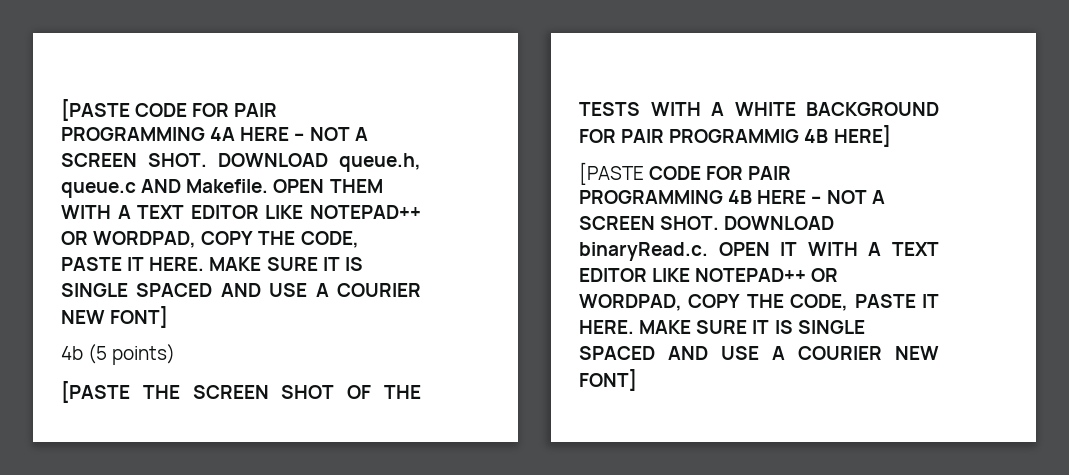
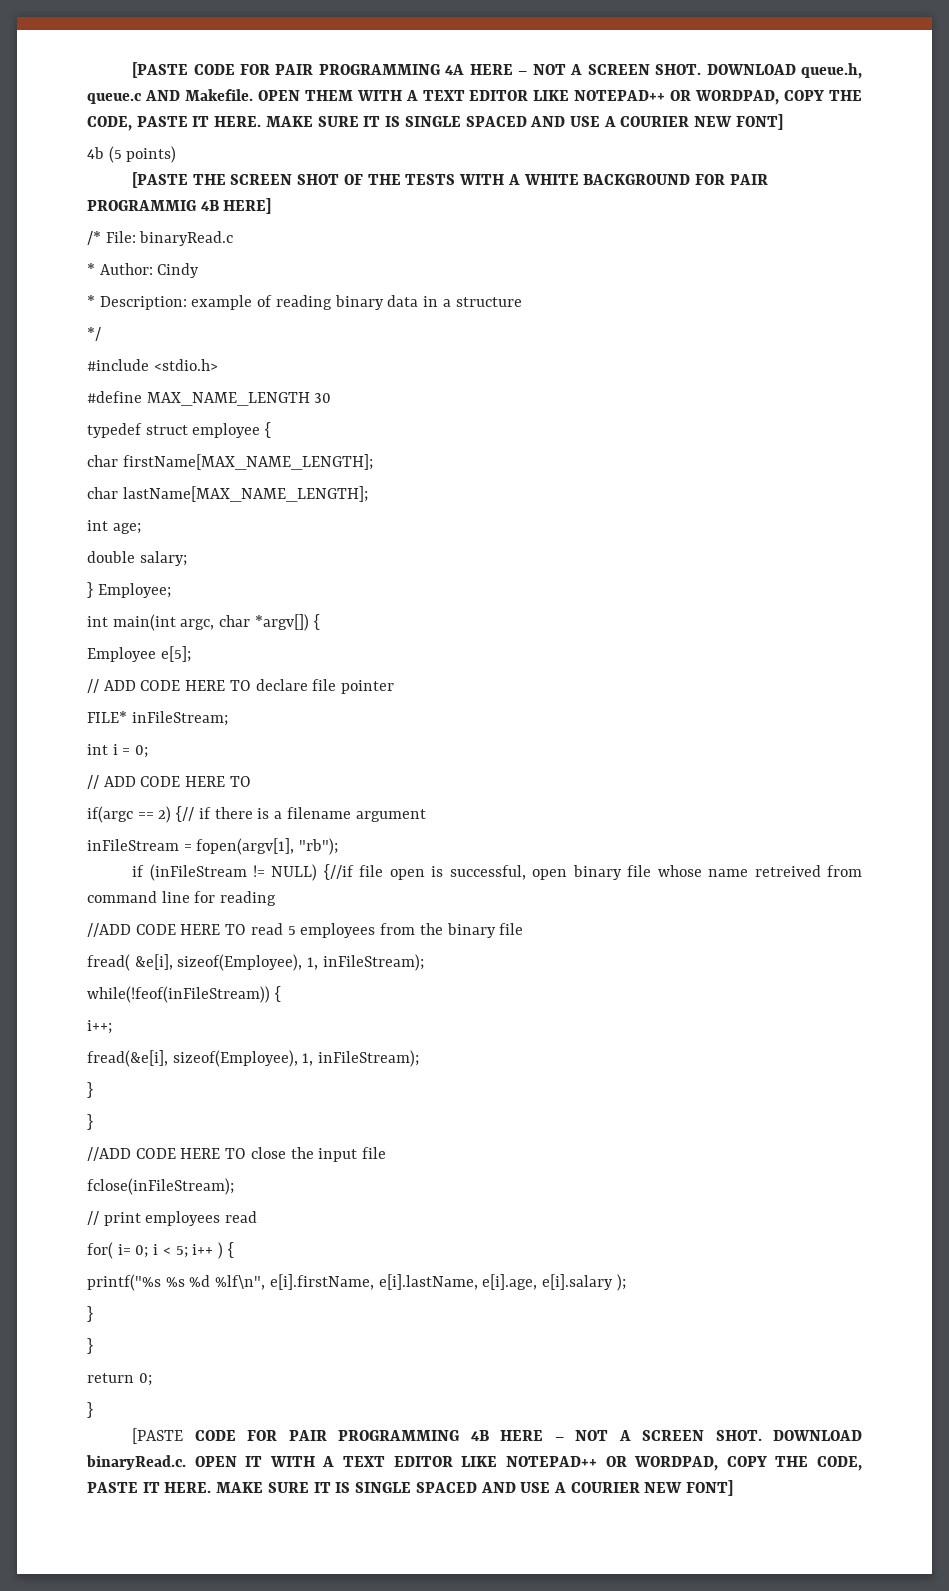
(891, 136) none -> [87,231,234,246] [87,263,200,278] [87,295,522,310] [87,327,101,341] [87,359,218,371] [87,391,332,406] [87,422,272,438] [87,454,373,470] [87,486,368,502] [87,520,141,534] [87,551,187,566] [87,582,171,598] [87,614,320,631] [87,646,191,662] [87,679,395,694] [87,711,228,726] [87,744,149,758] [87,775,251,789] [87,806,426,823] [87,838,339,855] [132,864,862,881] [87,891,277,906] [87,923,524,938] [87,954,424,971] [87,986,281,1003] [87,1020,112,1034] [87,1050,420,1067] [87,1082,93,1098] [87,1114,93,1130] [87,1147,387,1162] [87,1178,234,1195] [87,1211,258,1226] [87,1242,234,1259] [87,1274,626,1291] [87,1306,93,1322] [87,1338,93,1354] [87,1373,152,1386] [87,1402,93,1418] // /* File: binaryRead.c // * Author: Cindy // * Description: example of reading binary data in a structure // */ // #include <stdio.h> // #define MAX_NAME_LENGTH 30 // typedef struct employee { // char firstName[MAX_NAME_LENGTH]; // char lastName[MAX_NAME_LENGTH]; // int age; // double salary; // } Employee; // int main(int argc, char *argv[]) { // Employee e[5]; // // ADD CODE HERE TO declare file pointer // FILE* inFileStream; // int i = 0; // // ADD CODE HERE TO // if(argc == 2) {// if there is a filename argument // inFileStream = fopen(argv[1], "rb"); // if (inFileStream != NULL) {//if file open is successful, open binary file whose name retreived from command line for reading // //ADD CODE HERE TO read 5 employees from the binary file // fread( &e[i], sizeof(Employee), 1, inFileStream); // while(!feof(inFileStream)) { // i++; // fread(&e[i], sizeof(Employee), 1, inFileStream); // } // } // //ADD CODE HERE TO close the input file // fclose(inFileStream); // // print employees read // for( i= 0; i < 5; i++ ) { // printf("%s %s %d %lf\n", e[i].firstName, e[i].lastName, e[i].age, e[i].salary ); // } // } // return 0; // }

